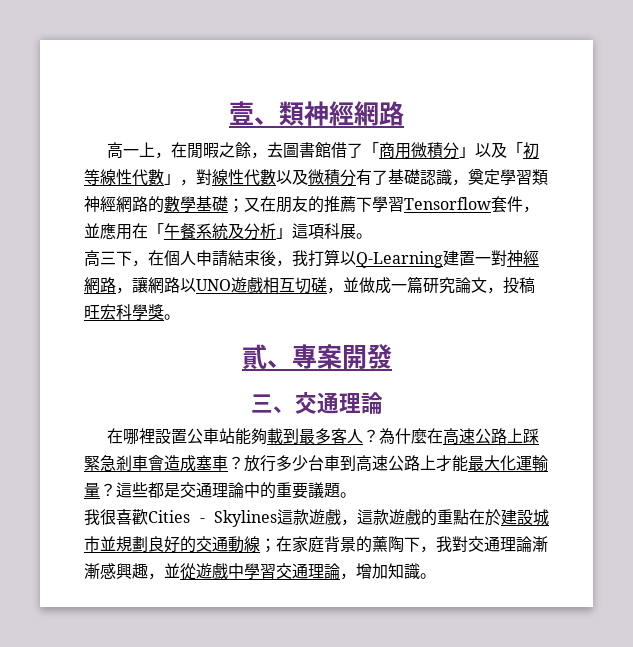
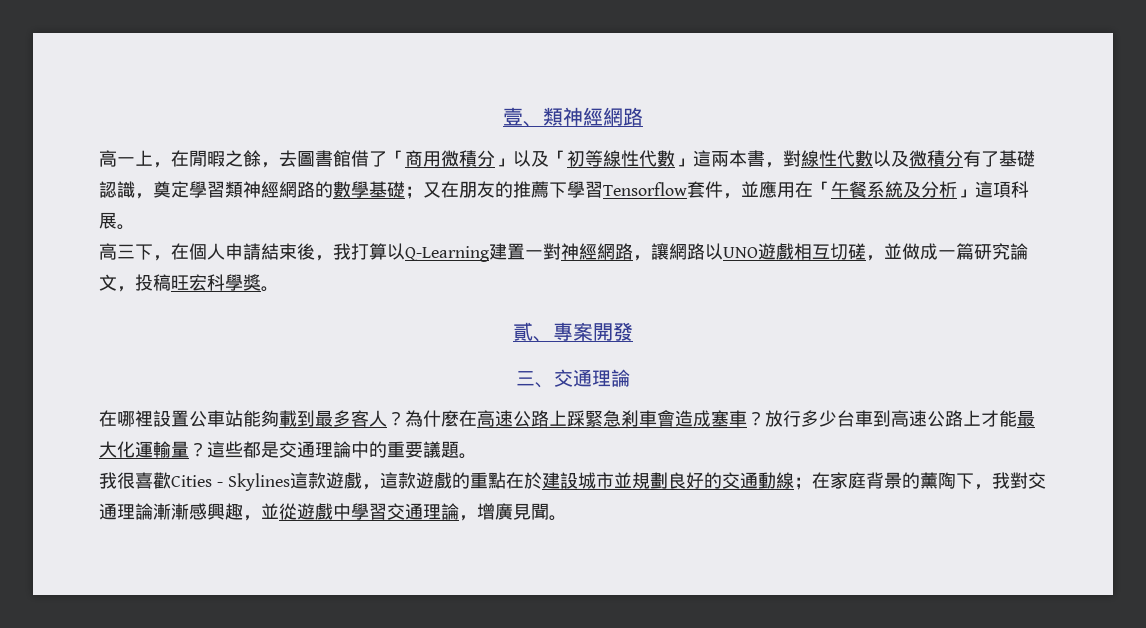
(180, 179) none -> [693,150,765,167] 這兩本書
[372,563,420,580] 加知識 -> [495,503,549,520] 廣見聞

